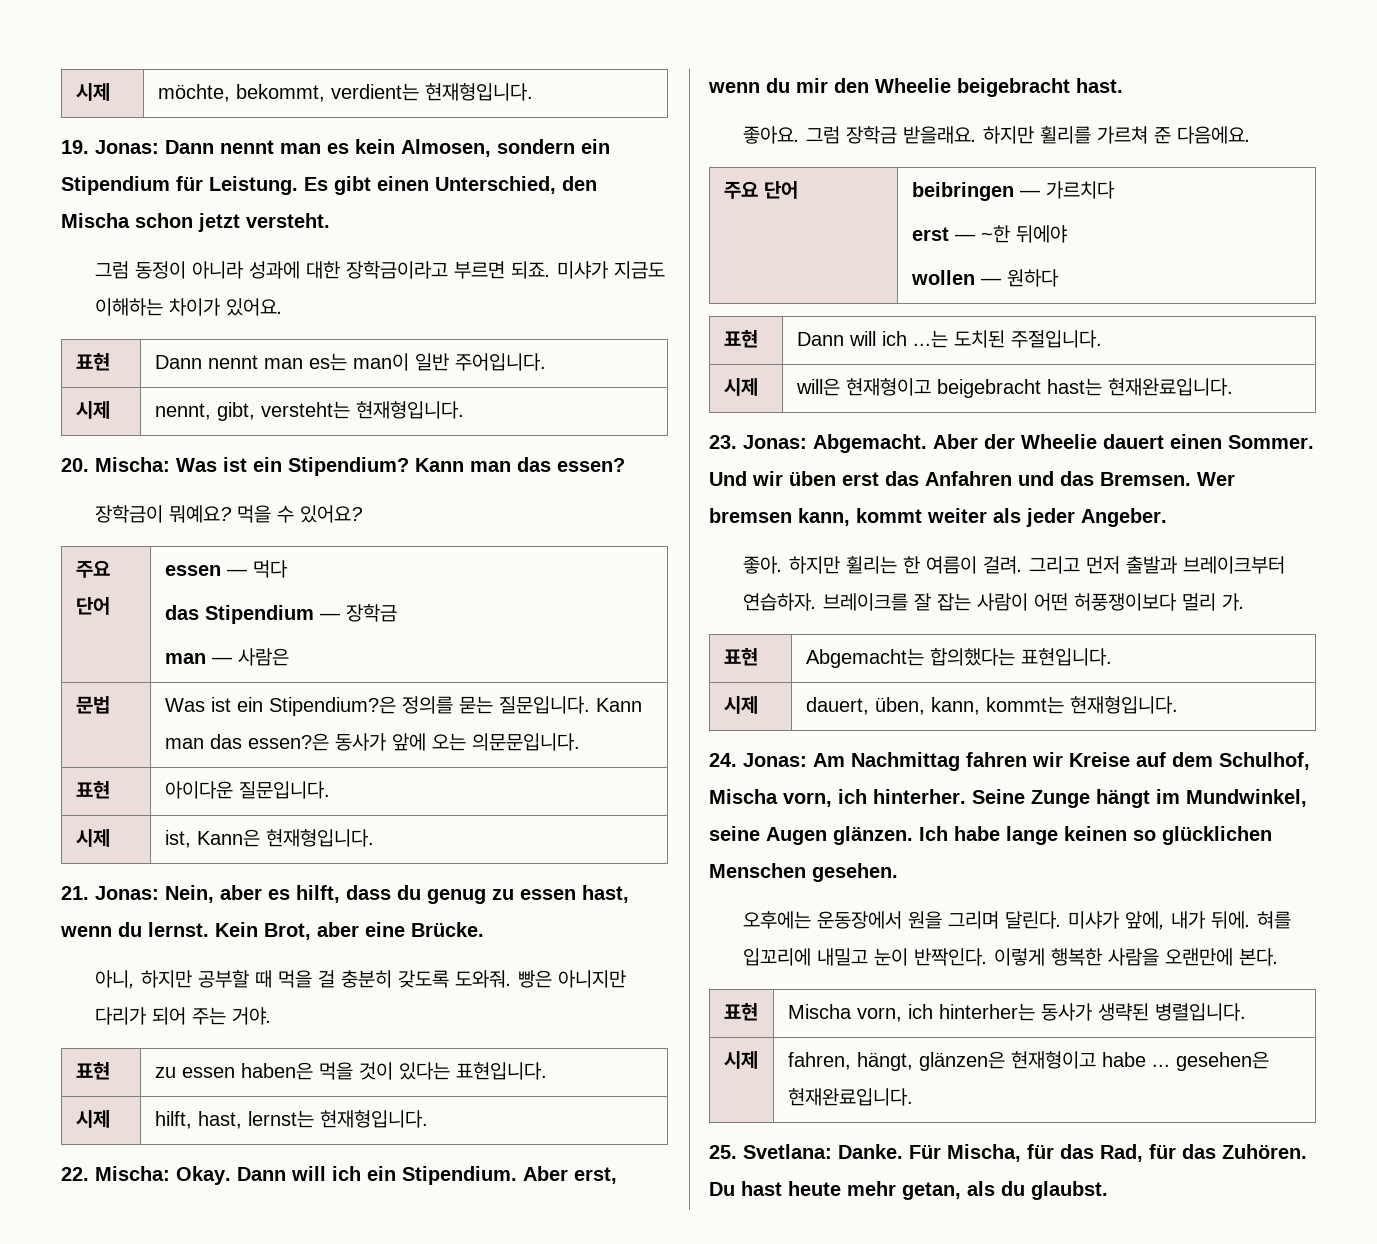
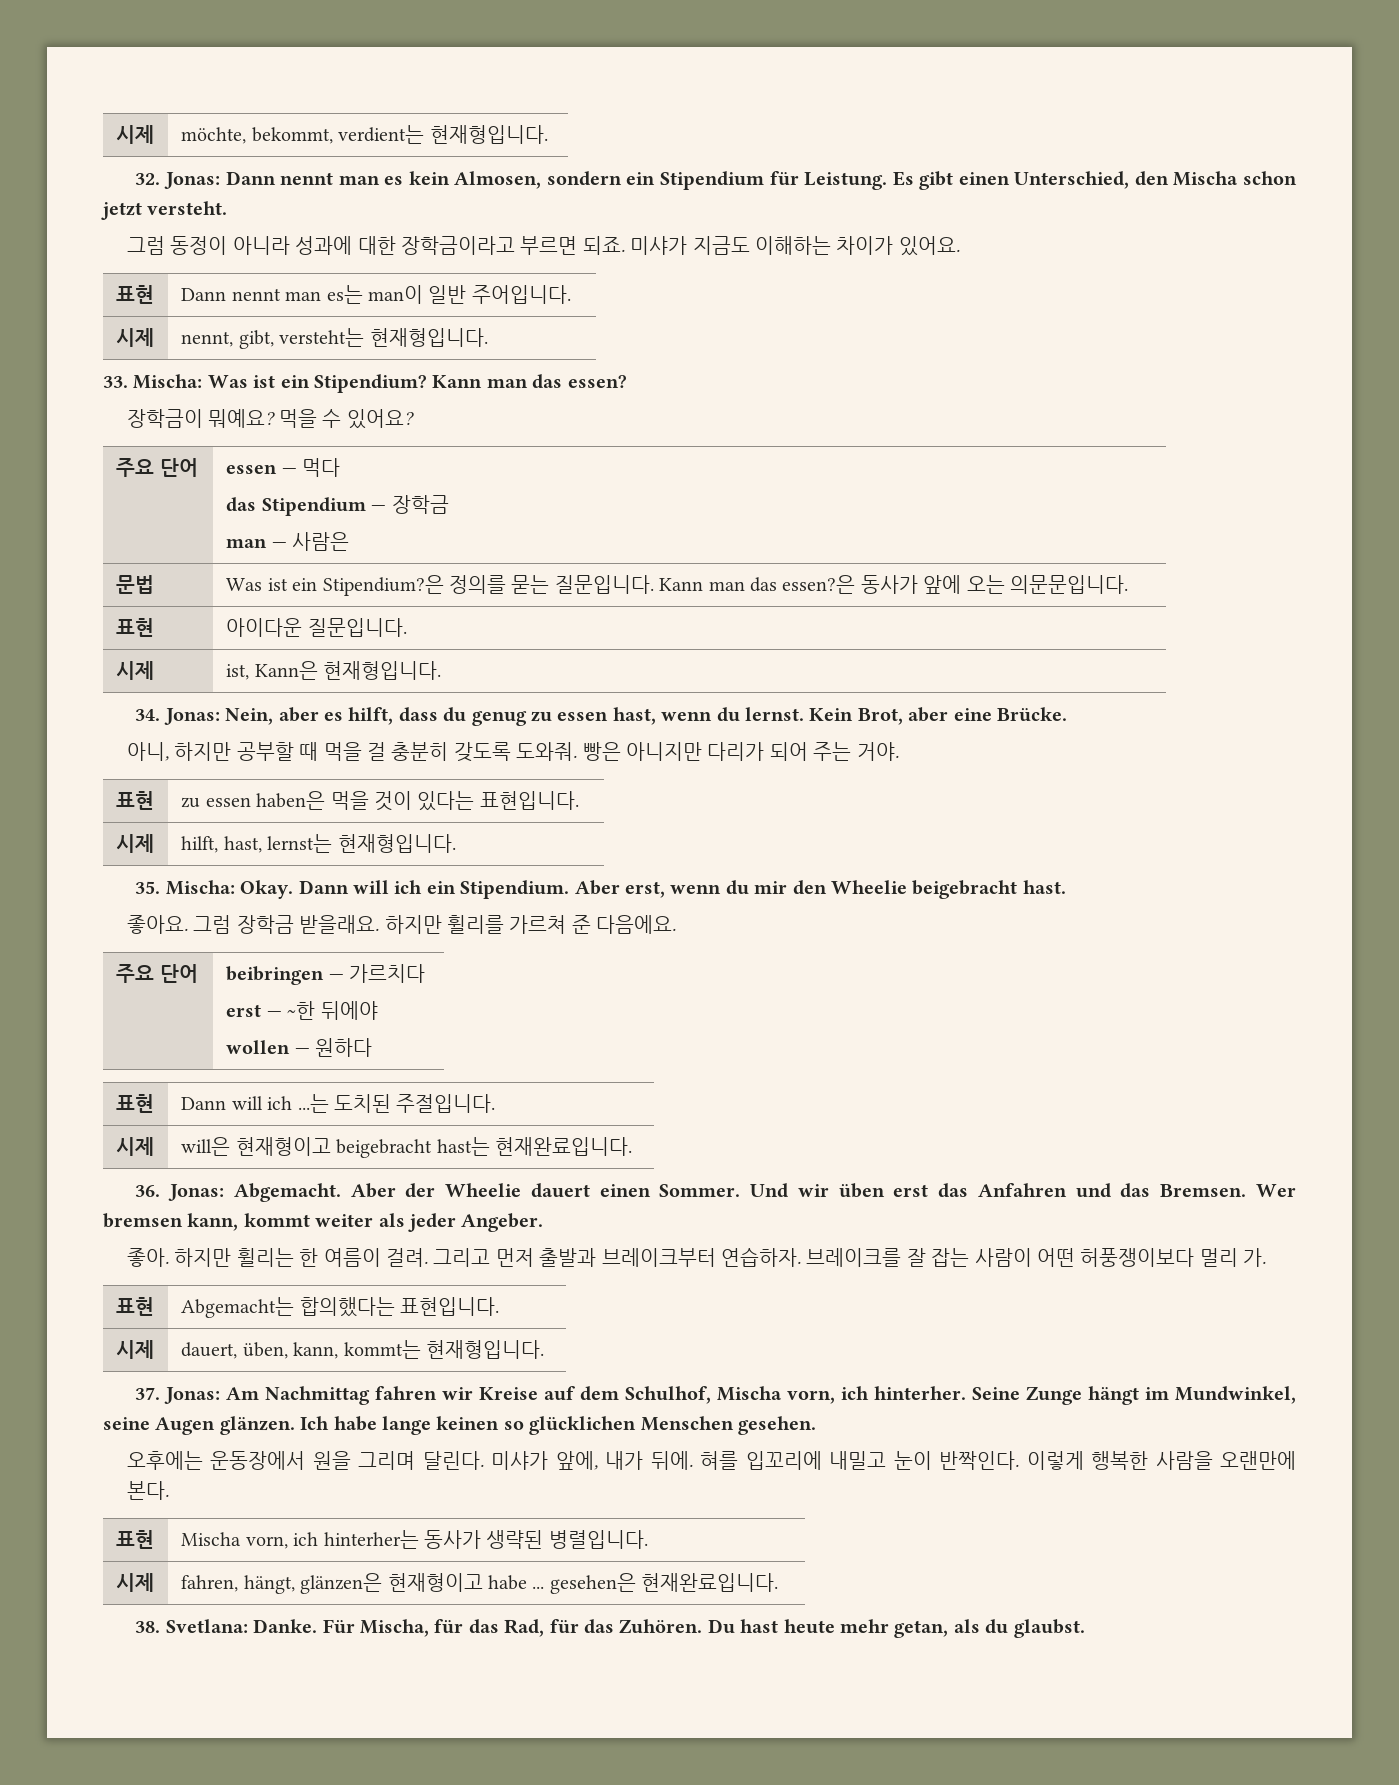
[61,140,89,154] 19. -> [135,173,161,185] 32.
[61,458,89,472] 20. -> [103,376,128,388] 33.
[61,886,89,900] 21. -> [135,709,161,721] 34.
[61,1167,89,1181] 22. -> [135,881,161,894] 35.
[709,435,737,449] 23. -> [135,1185,161,1197] 36.
[709,753,737,767] 24. -> [135,1387,161,1400] 37.
[709,1145,737,1159] 25. -> [135,1621,161,1633] 38.

